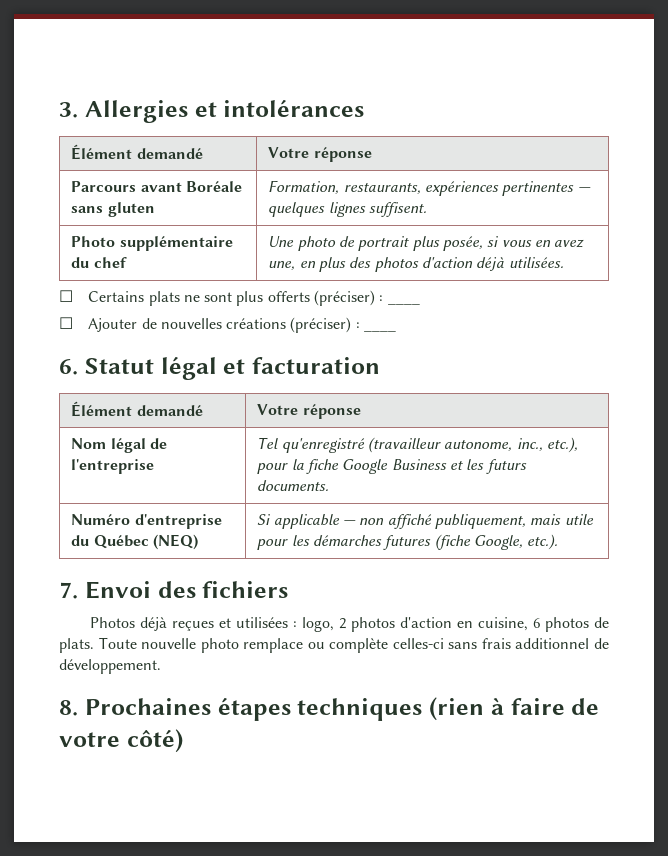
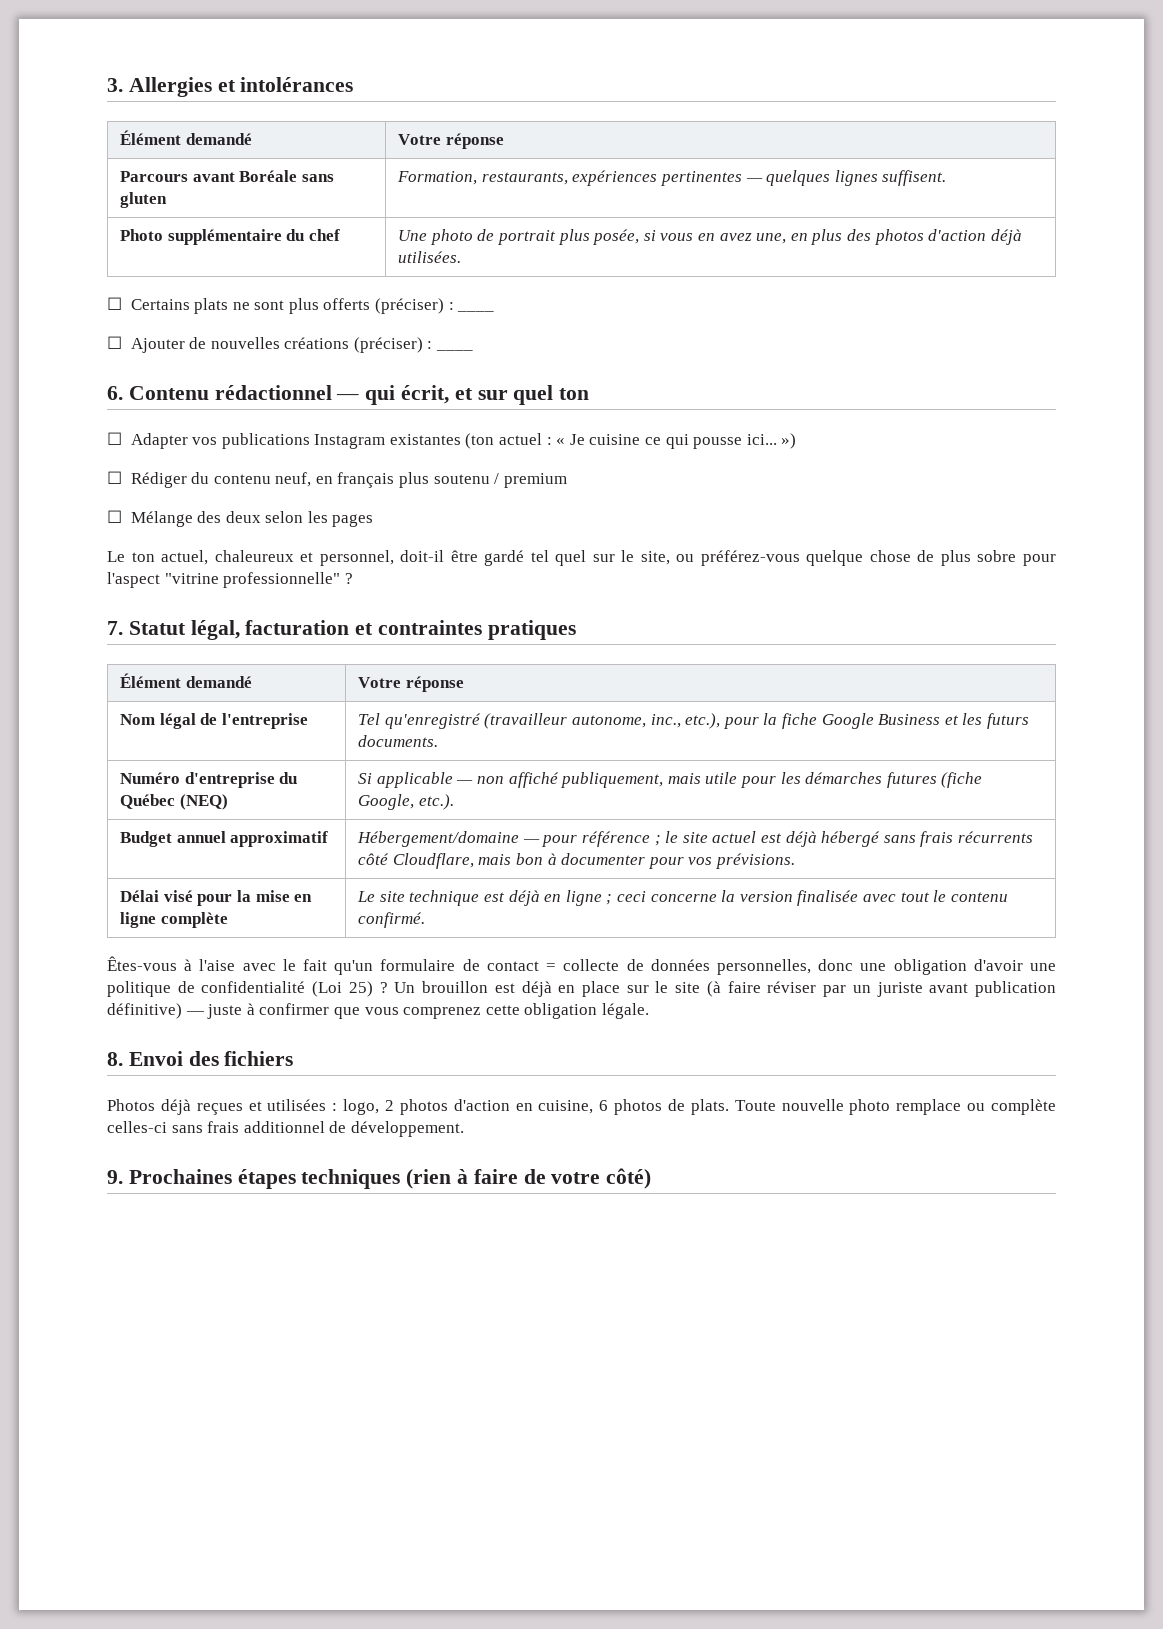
[84,357,380,380] Statut légal et facturation -> [128,385,590,405] [107,432,797,449] [107,471,567,488] [107,510,374,527] [107,550,1056,566] [107,572,353,588] [107,620,576,640] Contenu rédactionnel — qui écrit, et sur quel ton // ☐ Adapter vos publications Instagram existantes (ton actuel : « Je cuisine ce qui pousse ici... ») // ☐ Rédiger du contenu neuf, en français plus soutenu / premium // ☐ Mélange des deux selon les pages // Le ton actuel, chaleureux et personnel, doit-il être gardé tel quel sur le site, ou préférez-vous quelque chose de plus sobre pour l'aspect "vitrine professionnelle" ? // 7. Statut légal, facturation et contraintes pratiques
[59,582,78,599] // 7. -> [120,831,329,847] [357,831,1033,847] [358,853,795,869] [120,890,313,906] [120,912,228,928] [357,890,1008,906] [358,912,426,928] [107,956,1056,975] [107,981,1057,997] [107,1003,649,1019] [107,1052,123,1066] // Budget annuel approximatif | Hébergement/domaine — pour référence ; le site actuel est déjà hébergé sans frais récurrents côté Cloudflare, mais bon à documenter pour vos prévisions. // Délai visé pour la mise en ligne complète | Le site technique est déjà en ligne ; ceci concerne la version finalisée avec tout le contenu confirmé. // Êtes-vous à l'aise avec le fait qu'un formulaire de contact = collecte de données personnelles, donc une obligation d'avoir une politique de confidentialité (Loi 25) ? Un brouillon est déjà en place sur le site (à faire réviser par un juriste avant publication définitive) — juste à confirmer que vous comprenez cette obligation légale. // 8.
[59,700,78,716] 8. -> [107,1170,123,1184] 9.

